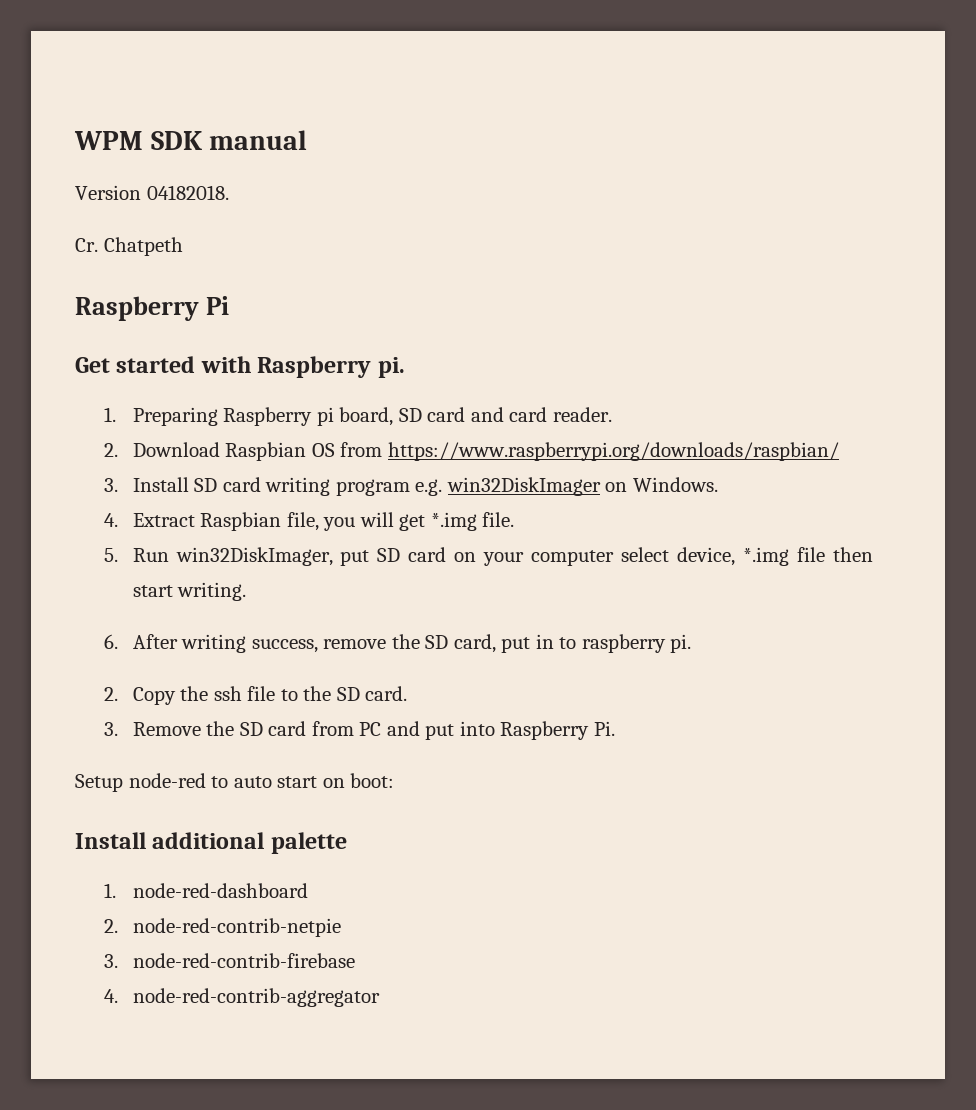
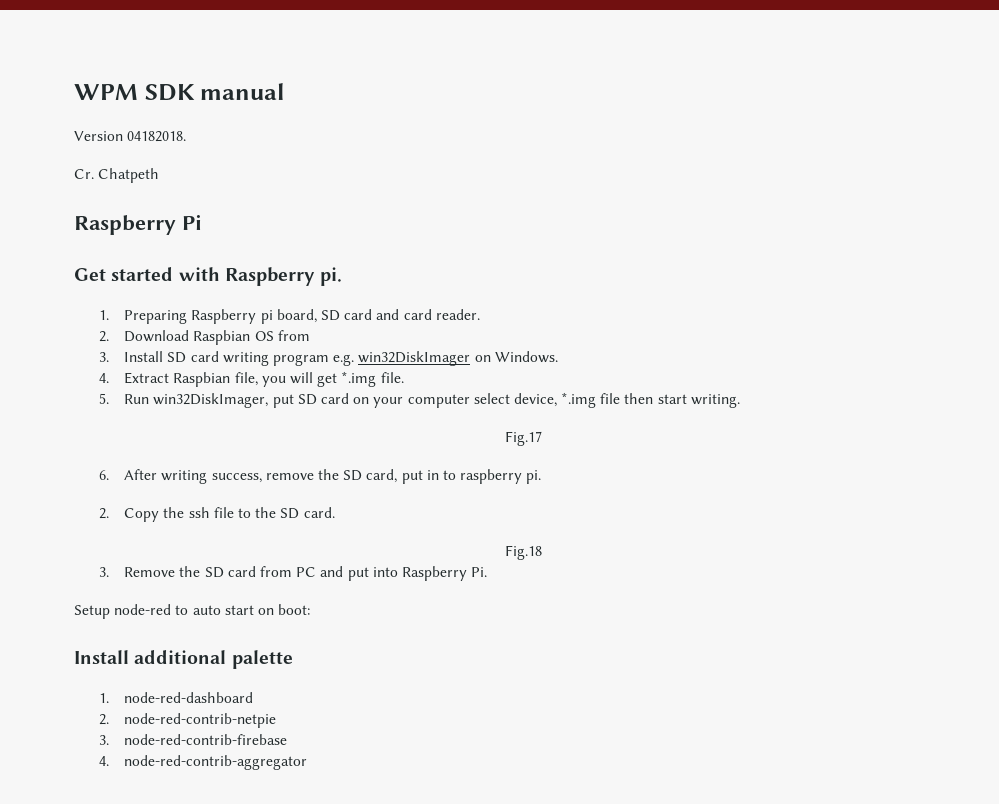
[387,442,839,461] https://www.raspberrypi.org/downloads/raspbian/ -> (310, 335) none
(247, 591) none -> [504,431,542,446] // Fig.17
(408, 693) none -> [504,545,542,560] // Fig.18

